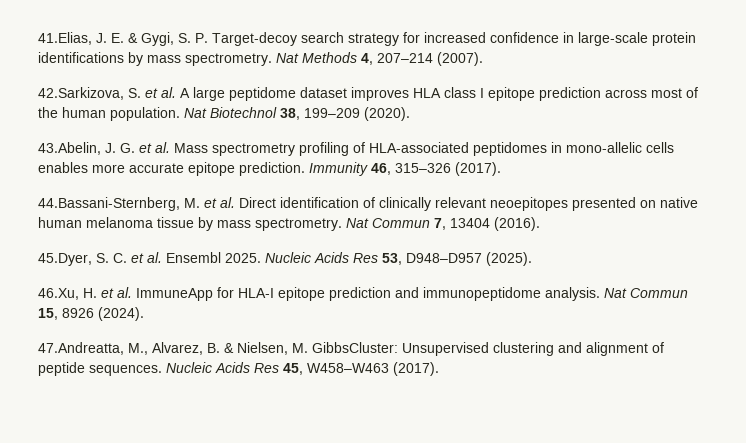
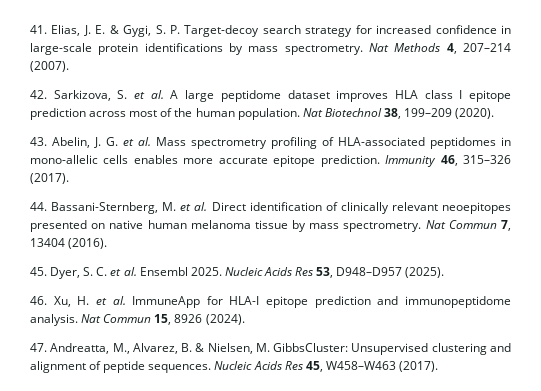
[38,32,92,45] 41.Elias, -> [30,25,81,36] 41. Elias,
[38,87,124,100] 42.Sarkizova, -> [30,90,111,101] 42. Sarkizova,
[38,142,101,155] 43.Abelin, -> [30,137,90,148] 43. Abelin,
[38,197,180,211] 44.Bassani-Sternberg, -> [30,202,159,214] 44. Bassani-Sternberg,
[38,253,92,266] 45.Dyer, -> [30,267,81,279] 45. Dyer,
[38,288,79,300] 46.Xu, -> [30,296,71,307] 46. Xu,
[38,342,124,355] 47.Andreatta, -> [30,343,110,354] 47. Andreatta,

